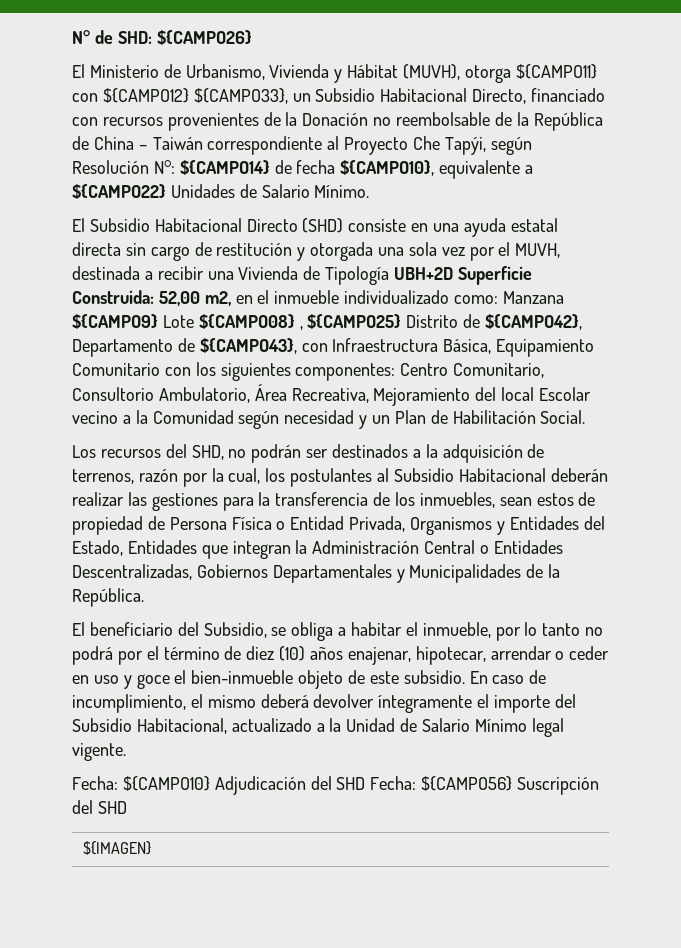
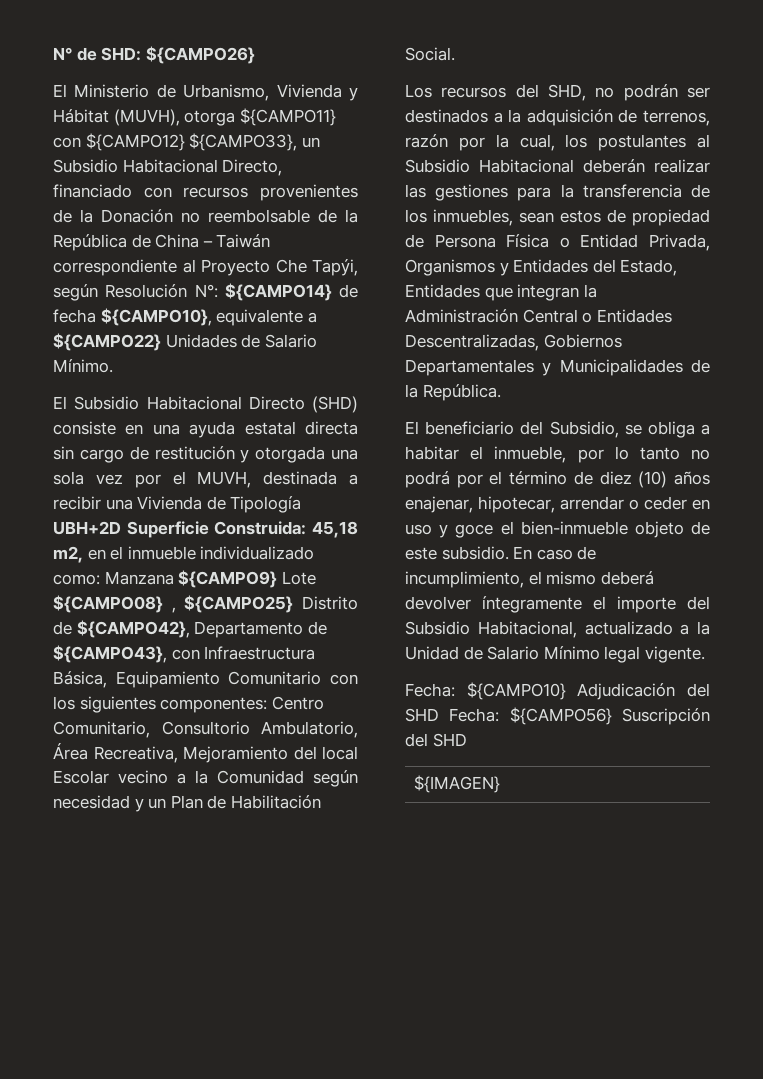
[158,291,200,306] 52,00 -> [312,521,359,538] 45,18

